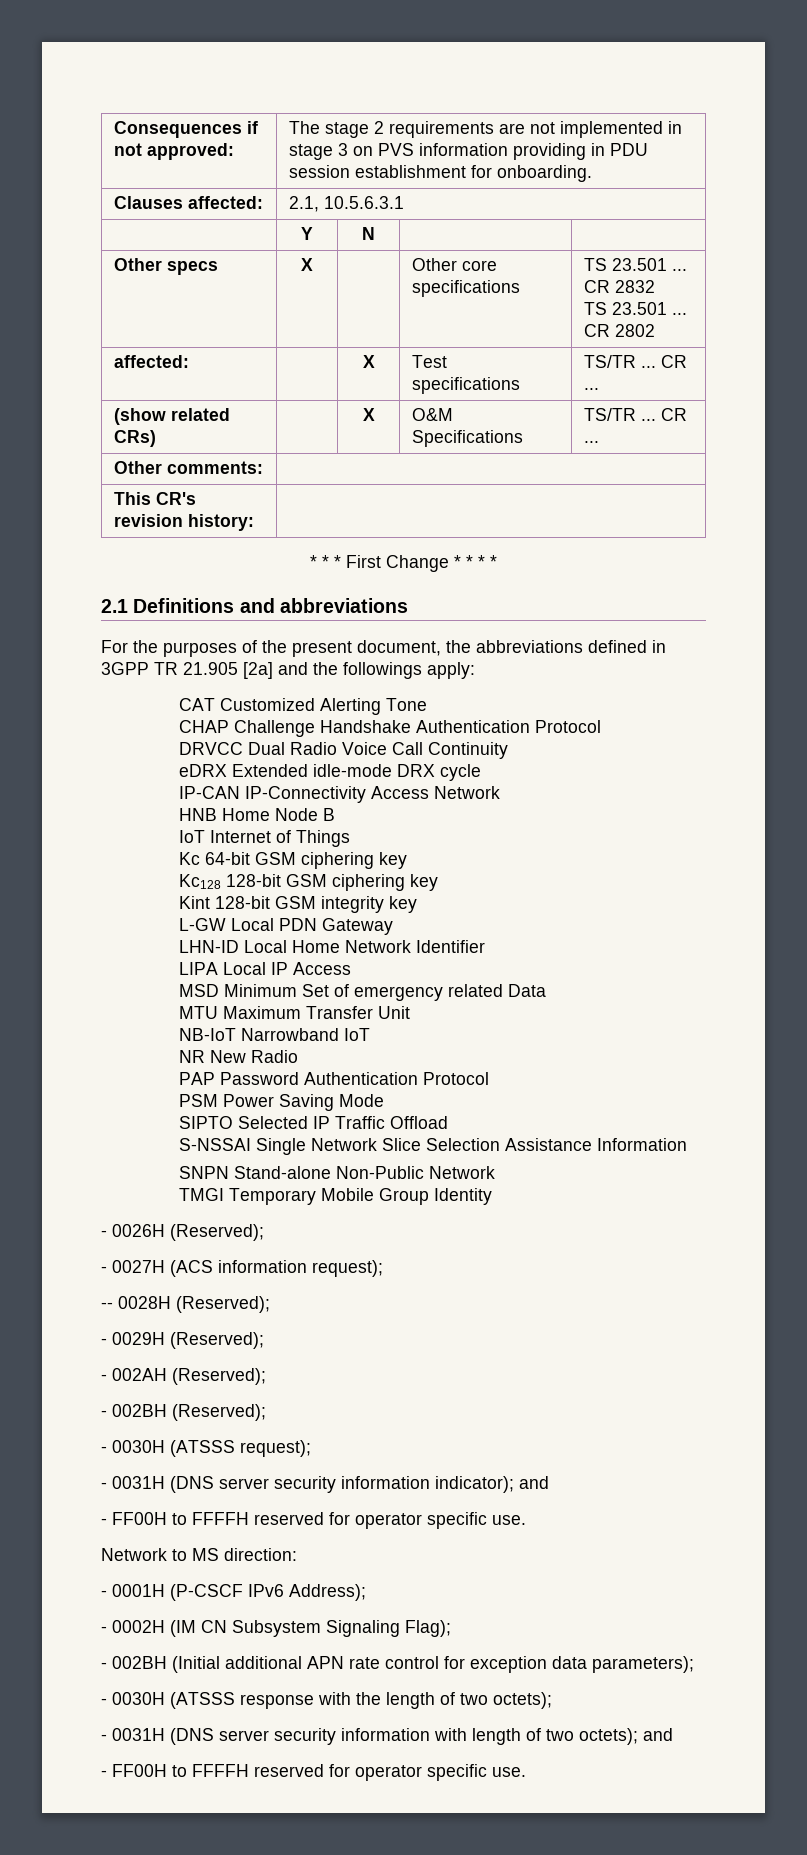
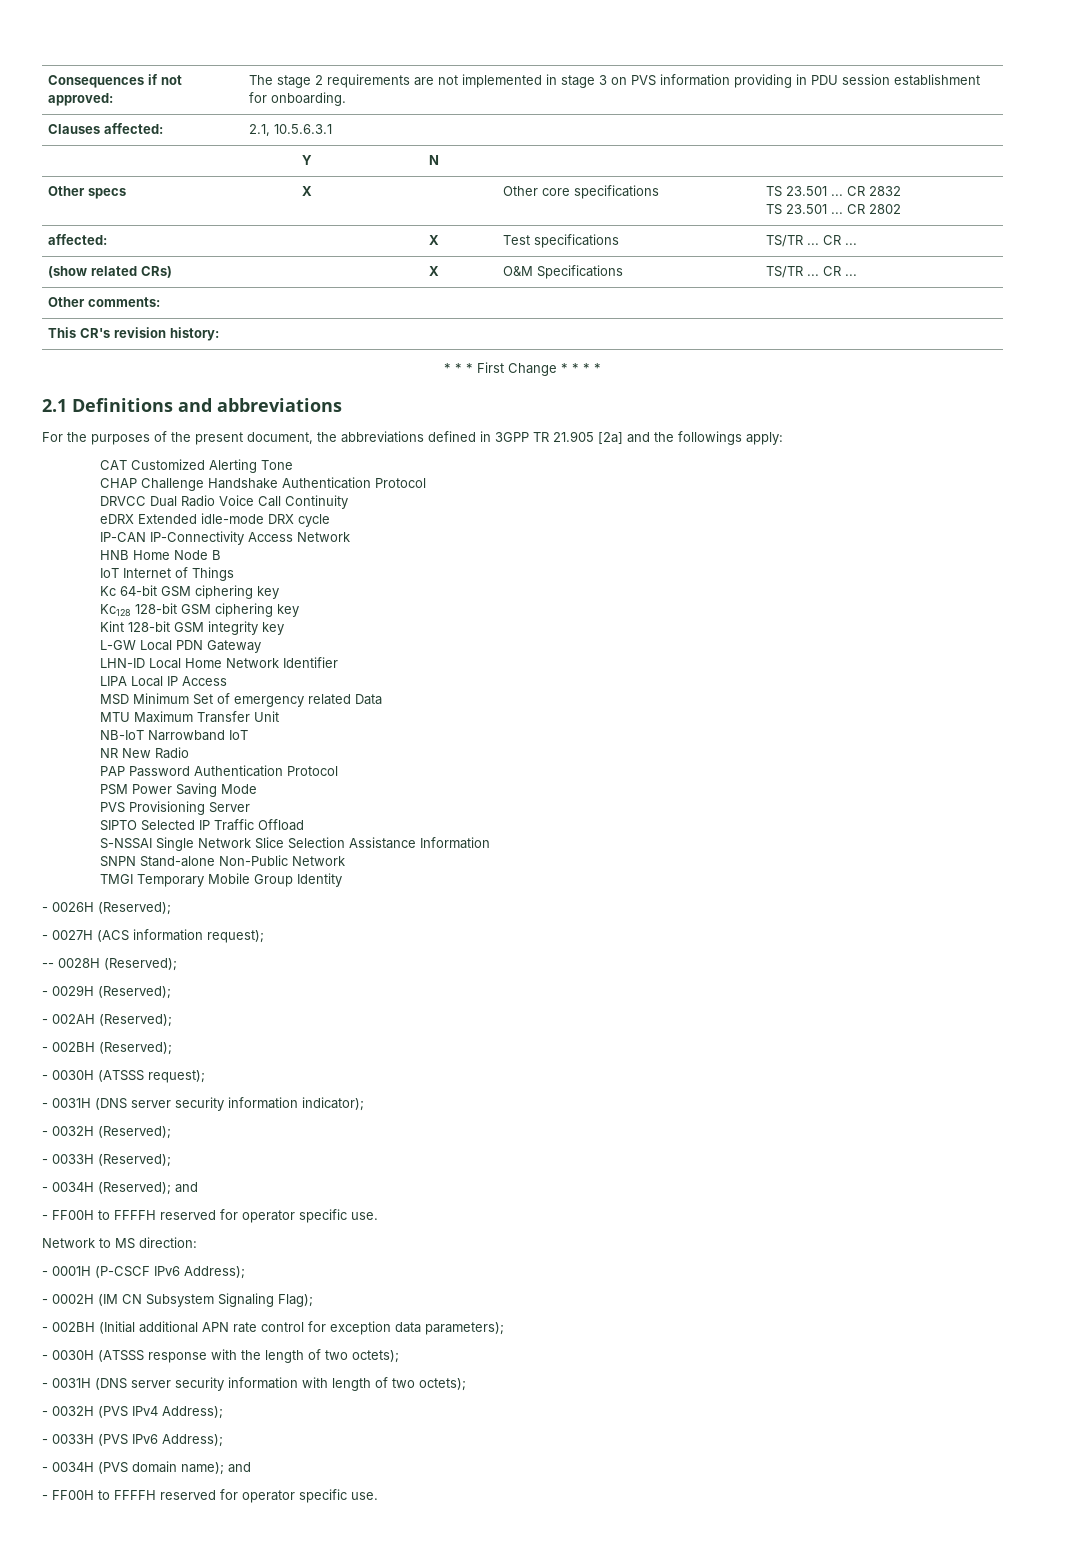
(385, 1100) none -> [99,801,250,815] // PVS Provisioning Server
(514, 1484) none -> [42,1126,171,1139] [42,1154,171,1167] [42,1182,171,1195] // - 0032H (Reserved); // - 0033H (Reserved); // - 0034H (Reserved);
(638, 1736) none -> [42,1406,223,1419] [42,1434,223,1447] [42,1461,224,1475] // - 0032H (PVS IPv4 Address); // - 0033H (PVS IPv6 Address); // - 0034H (PVS domain name);

